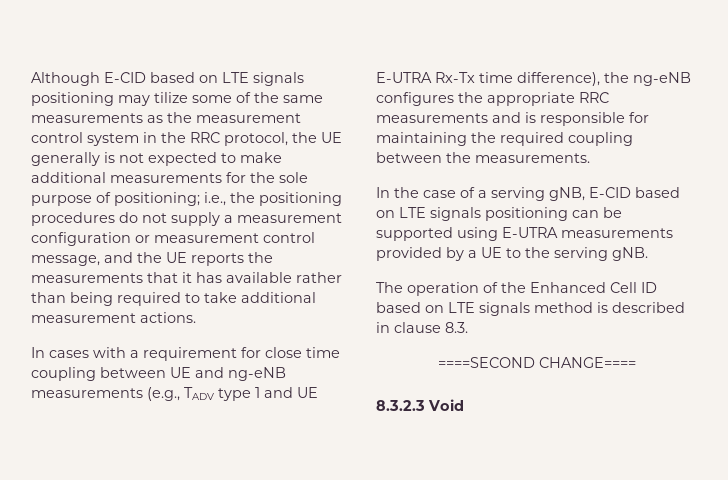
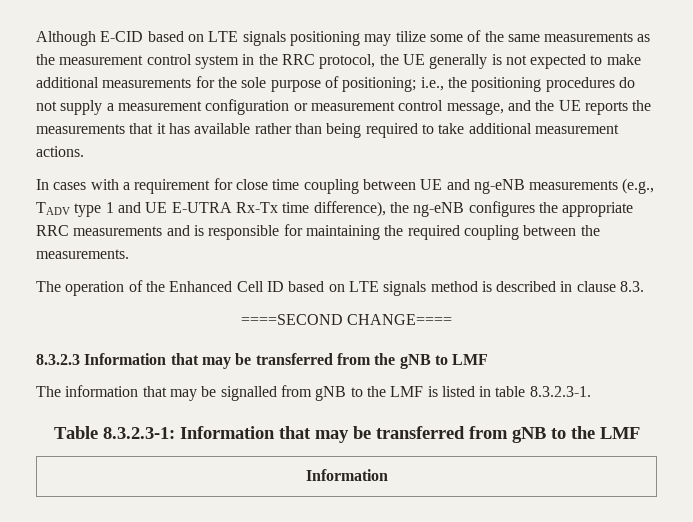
[376,187,680,201] [376,207,622,221] [376,227,673,241] [376,247,648,261] // In the case of a serving gNB, E-CID based on LTE signals positioning can be supported using E-UTRA measurements provided by a UE to the serving gNB. -> (129, 254) none
[428,399,464,411] Void -> [84,353,489,369] [36,385,591,401] [53,426,640,443] [305,469,388,481] Information that may be transferred from the gNB to LMF // The information that may be signalled from gNB to the LMF is listed in table 8.3.2.3-1. // Table 8.3.2.3-1: Information that may be transferred from gNB to the LMF // Information

